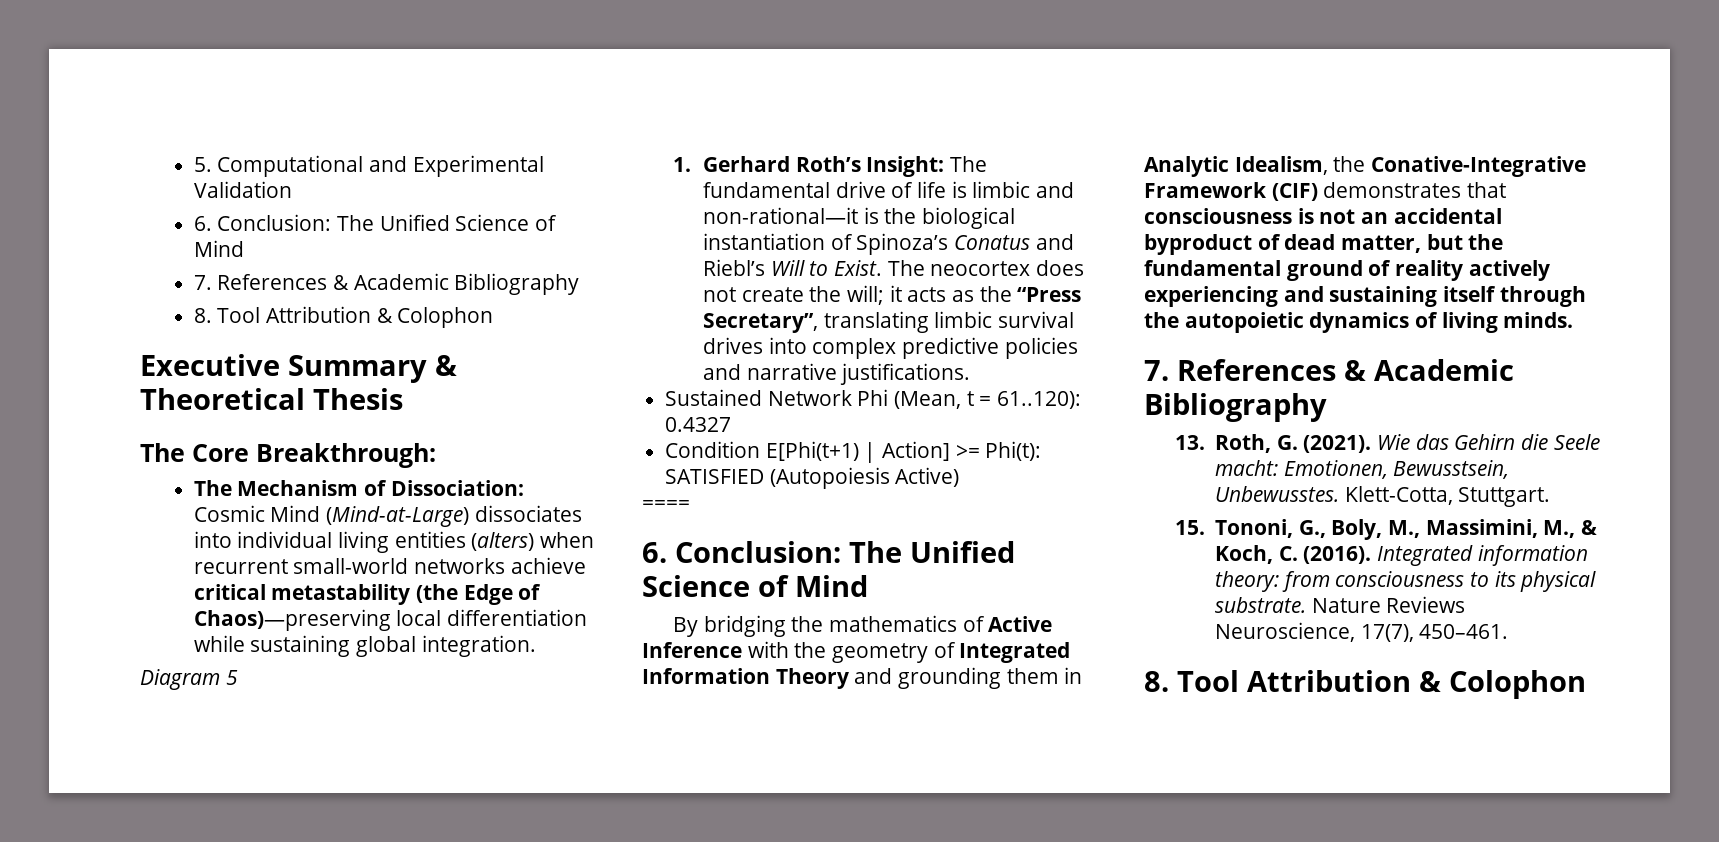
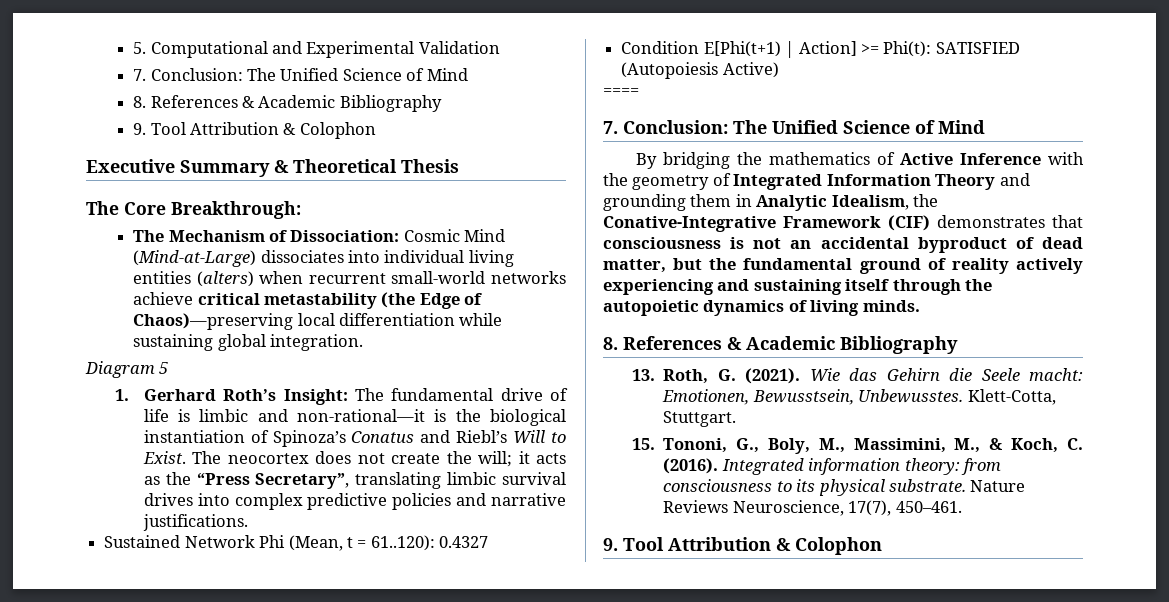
[193,214,557,231] [193,240,244,257] [193,273,580,295] [193,308,212,323] 6. Conclusion: The Unified Science of Mind // 7. References & Academic Bibliography // 8. -> [133,68,468,81] [133,95,442,112] [133,123,147,135] 7. Conclusion: The Unified Science of Mind // 8. References & Academic Bibliography // 9.
[642,542,667,563] 6. -> [603,121,618,134] 7.
[1144,360,1169,381] 7. -> [603,337,618,350] 8.
[1144,671,1169,692] 8. -> [603,538,618,551] 9.

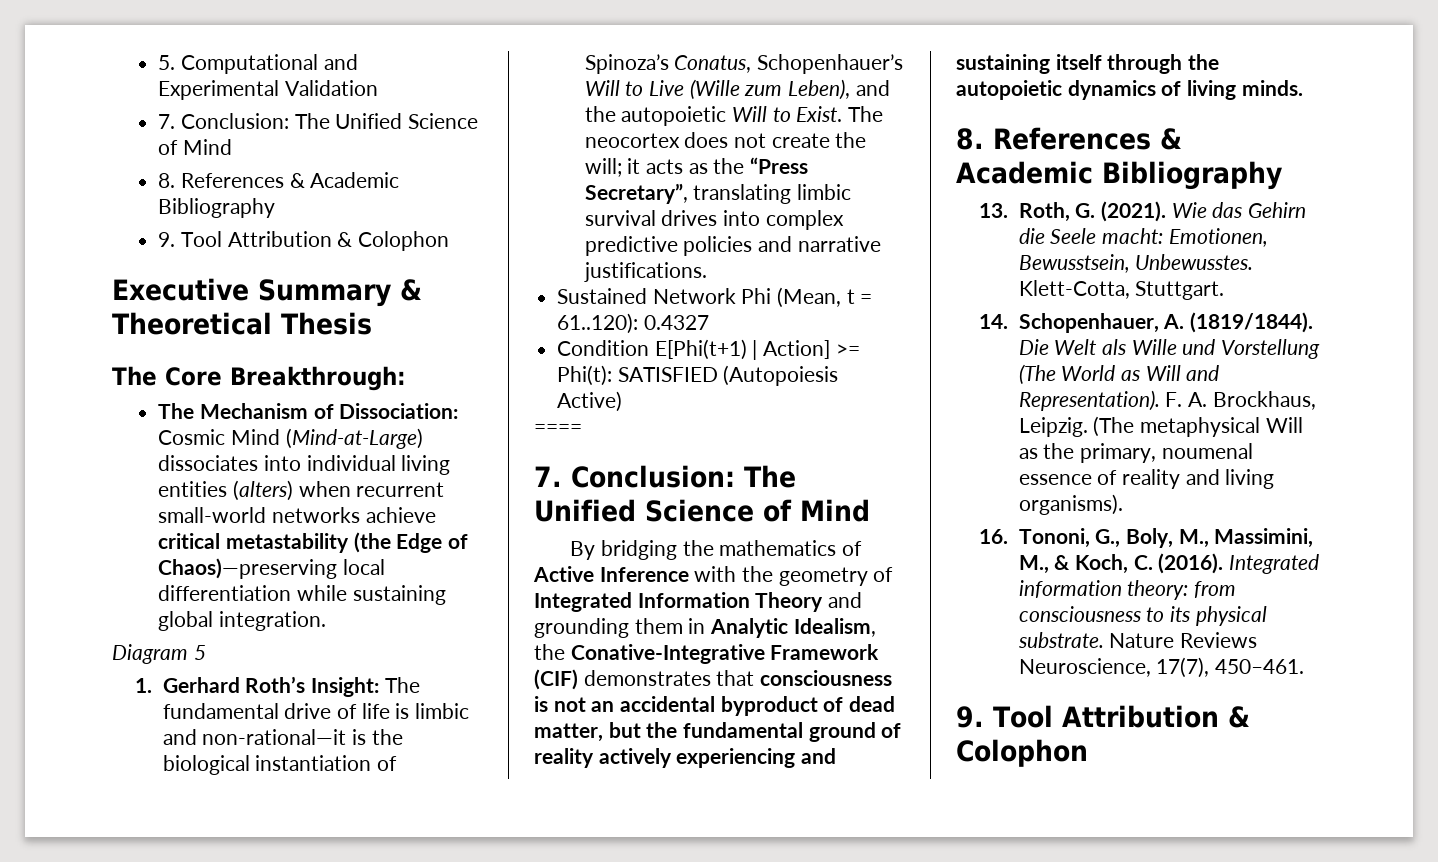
[351,430,508,443] Conatus and Riebl’s -> [674,54,904,74] [584,79,890,100] [584,106,727,126] Conatus, Schopenhauer’s Will to Live (Wille zum Leben), and the autopoietic
[631,438,655,450] 15. -> [979,312,1314,333] [1018,339,1321,359] [1018,364,1220,385] [1018,390,1316,411] [1018,416,1303,437] [1018,443,1253,463] [1018,469,1275,489] [1018,494,1123,515] [979,529,1009,544] 14. Schopenhauer, A. (1819/1844). Die Welt als Wille und Vorstellung (The World as Will and Representation). F. A. Brockhaus, Leipzig. (The metaphysical Will as the primary, noumenal essence of reality and living organisms). // 16.

